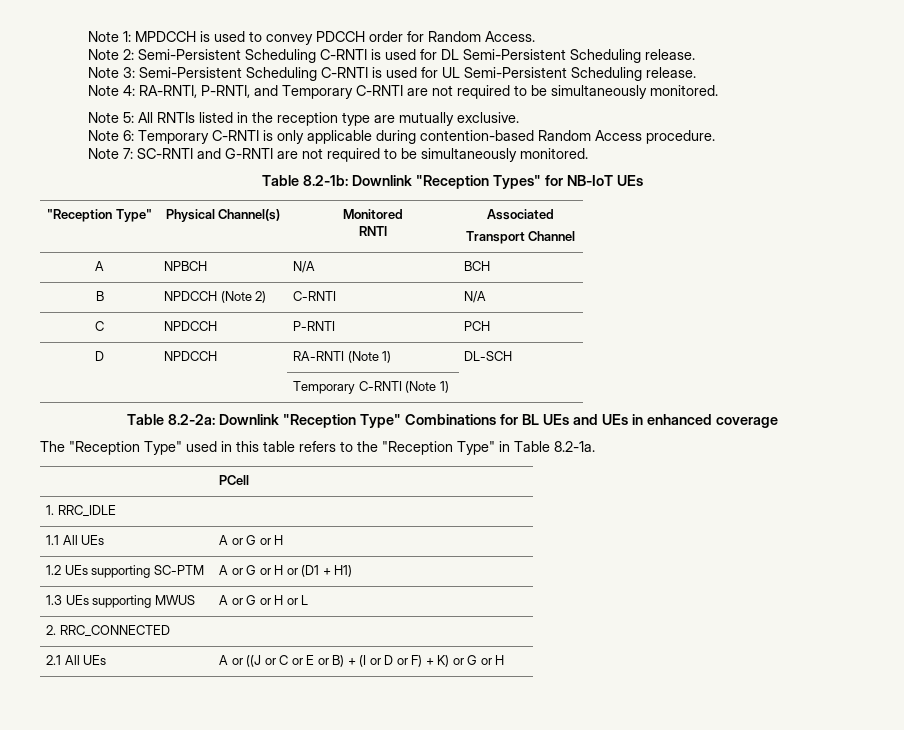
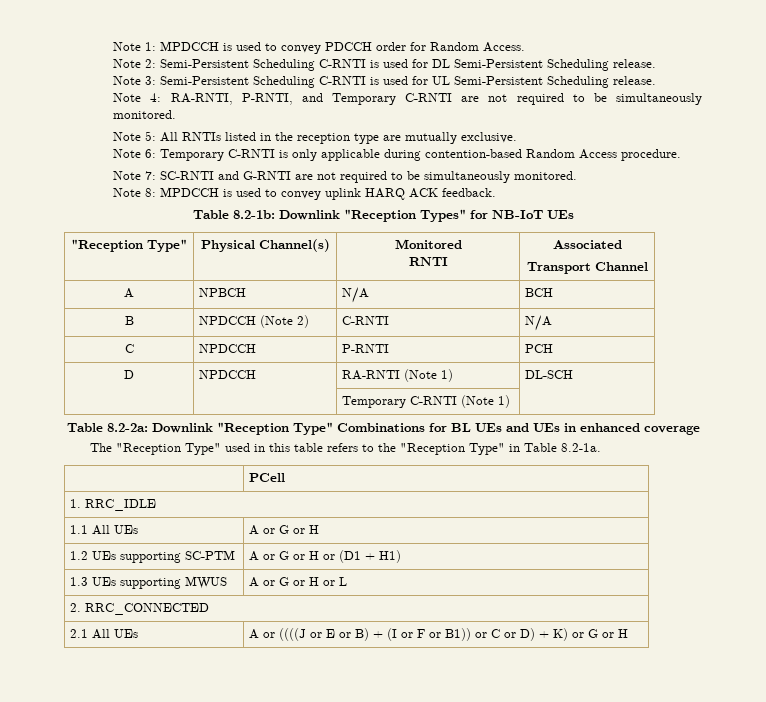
(588, 153) none -> [113,187,497,200] // Note 8: MPDCCH is used to convey uplink HARQ ACK feedback.
[246,655,289,667] ((J or C -> [279,628,307,641] ((((J
[384,655,423,667] D or F) -> [417,628,536,641] F or B1)) or C or D)

